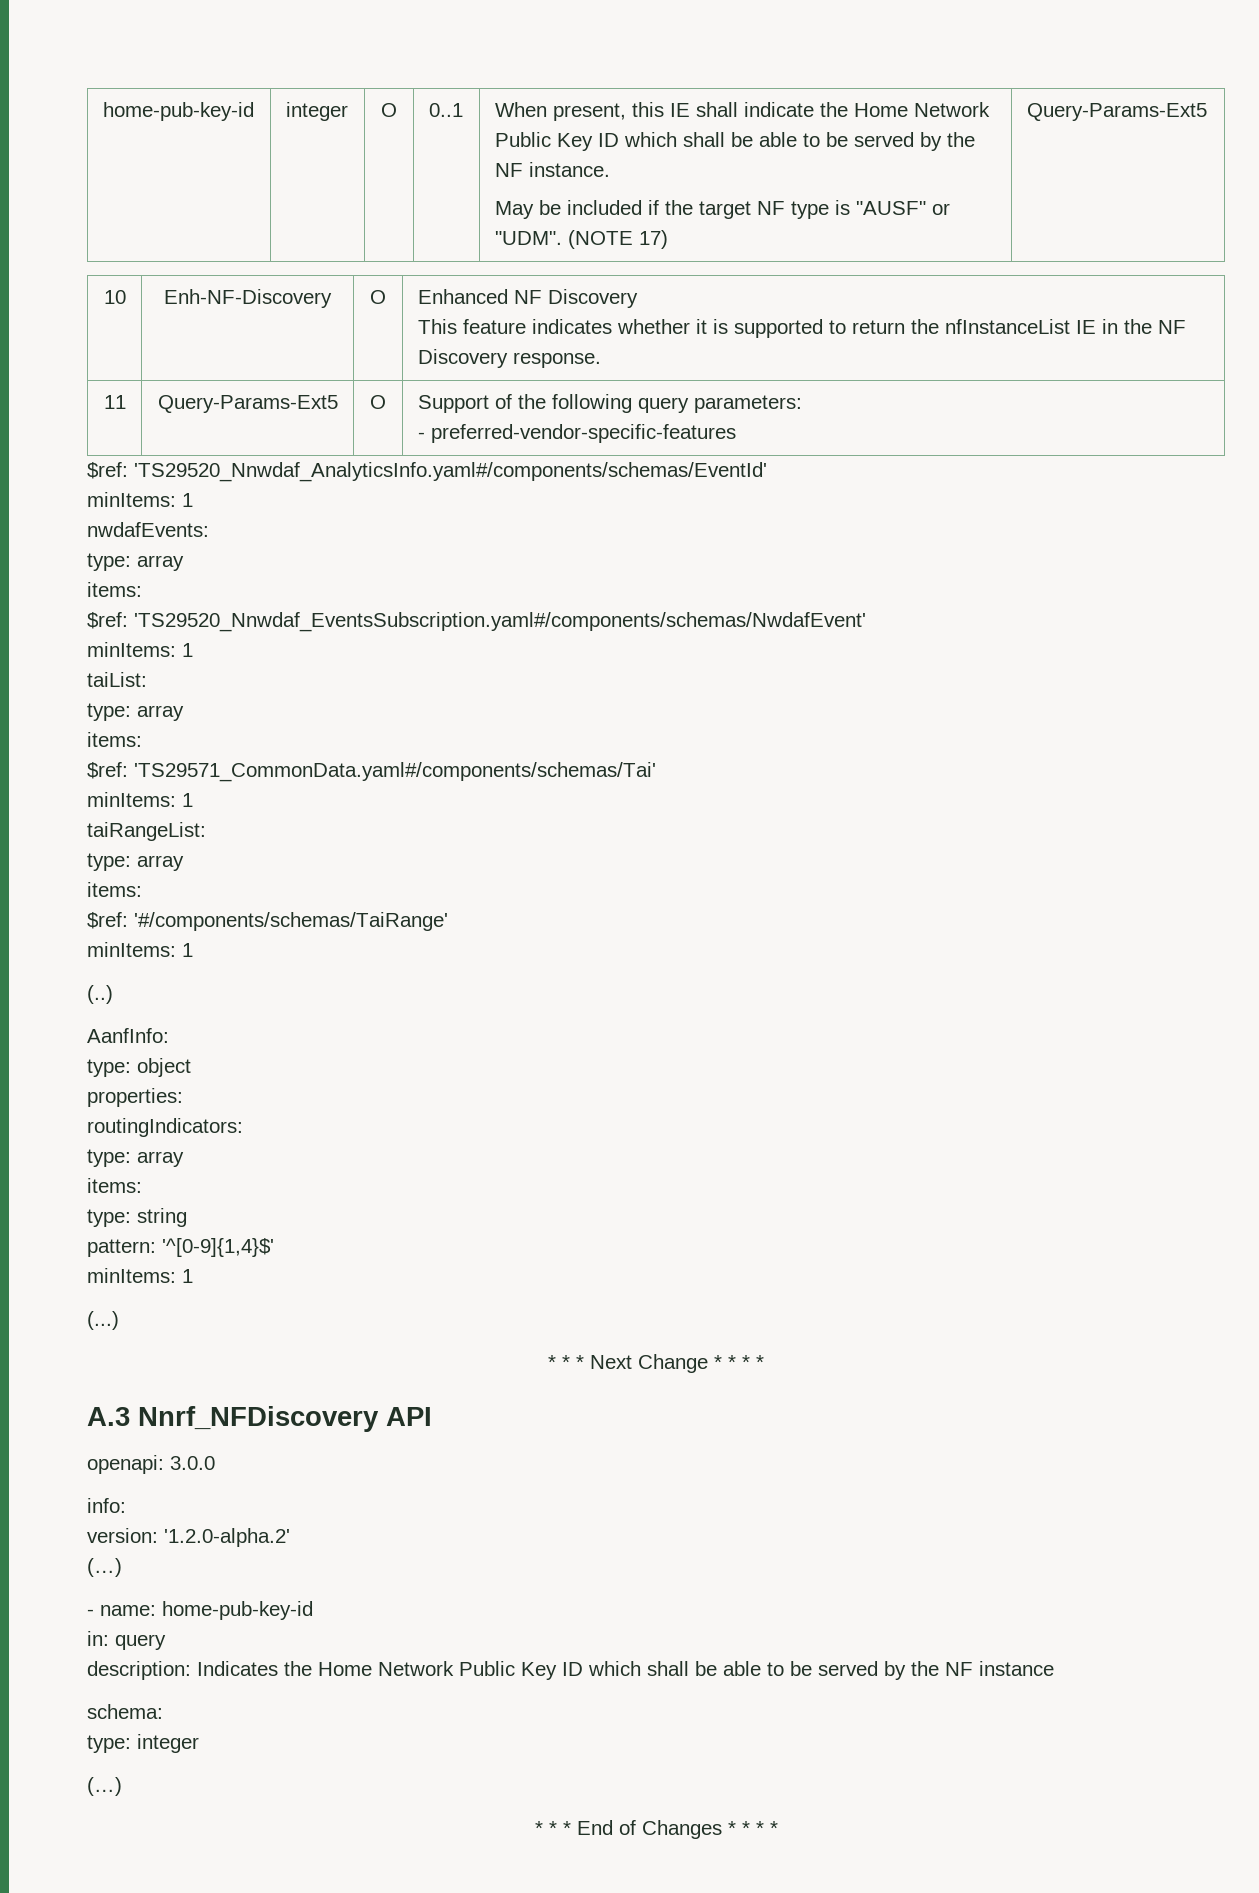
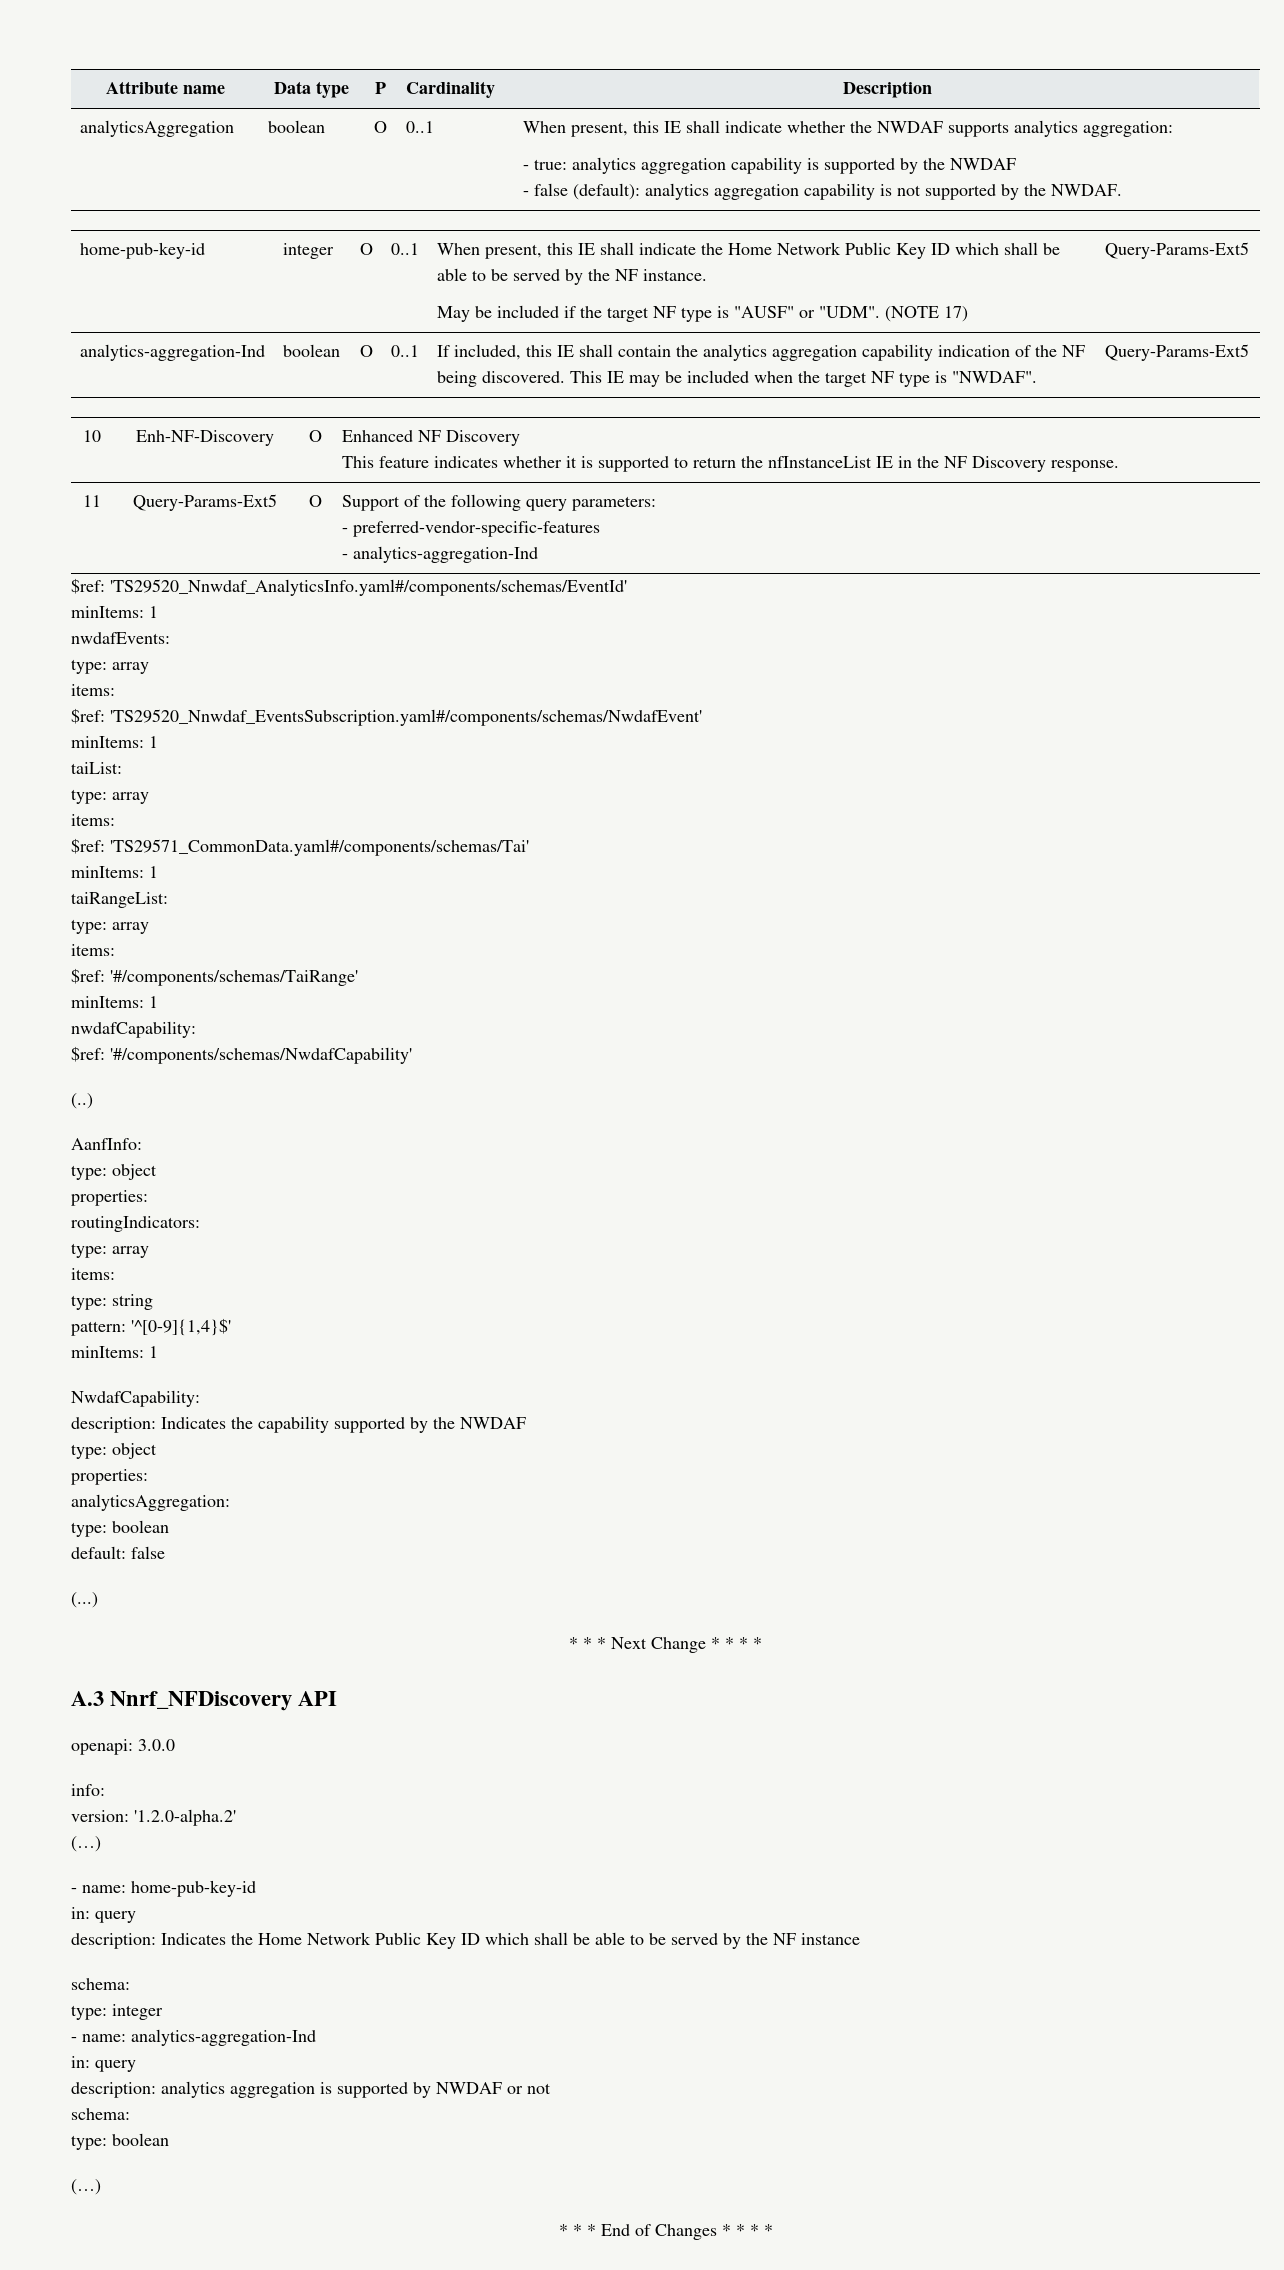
(102, 111) none -> [106,81,225,94] [273,81,349,98] [374,82,386,94] [405,81,495,98] [842,81,932,98] [79,120,234,137] [267,120,325,133] [373,121,387,133] [405,121,434,133] [522,120,1173,137] [522,157,1016,174] [522,183,1122,200] Attribute name | Data type | P | Cardinality | Description // analyticsAggregation | boolean | O | 0..1 | When present, this IE shall indicate whether the NWDAF supports analytics aggregation: // - true: analytics aggregation capability is supported by the NWDAF // - false (default): analytics aggregation capability is not supported by the NWDAF. //
(1207, 112) none -> [79,344,265,361] [282,344,340,357] [360,345,373,357] [390,345,419,357] [436,344,1085,361] [436,370,1037,387] [1104,344,1249,361] // analytics-aggregation-Ind | boolean | O | 0..1 | If included, this IE shall contain the analytics aggregation capability indication of the NF being discovered. This IE may be included when the target NF type is "NWDAF". | Query-Params-Ext5
(736, 433) none -> [341,546,538,563] // - analytics-aggregation-Ind
(193, 950) none -> [71,1021,196,1038] [71,1046,412,1064] // nwdafCapability: // $ref: '#/components/schemas/NwdafCapability'
(193, 1276) none -> [71,1390,200,1407] [71,1416,526,1433] [71,1443,157,1459] [71,1469,148,1485] [71,1494,230,1511] [71,1520,169,1537] [71,1546,165,1559] // NwdafCapability: // description: Indicates the capability supported by the NWDAF // type: object // properties: // analyticsAggregation: // type: boolean // default: false
(199, 1743) none -> [71,2029,316,2046] [71,2056,136,2072] [71,2081,551,2098] [71,2108,130,2120] [71,2133,169,2150] // - name: analytics-aggregation-Ind // in: query // description: analytics aggregation is supported by NWDAF or not // schema: // type: boolean

